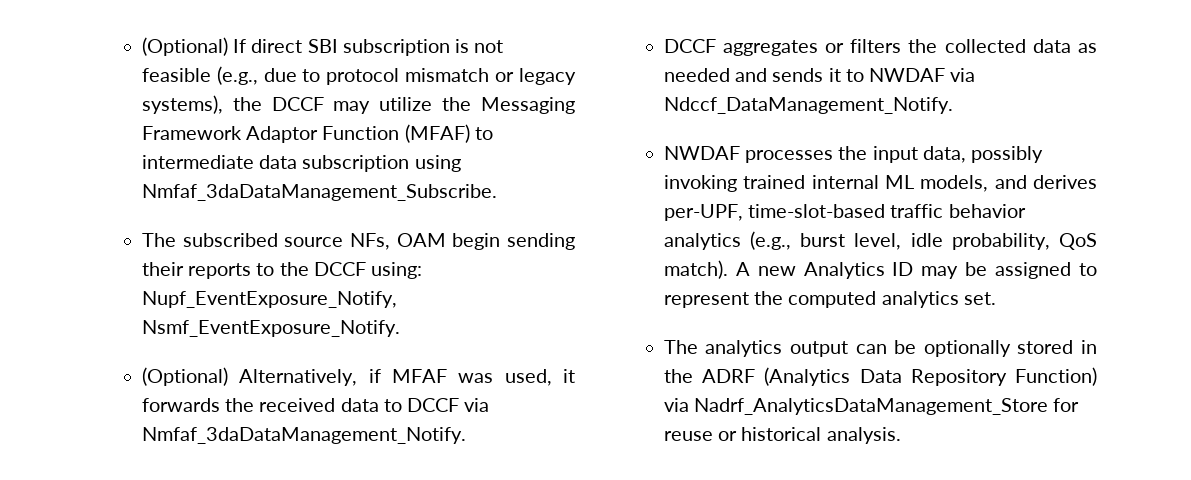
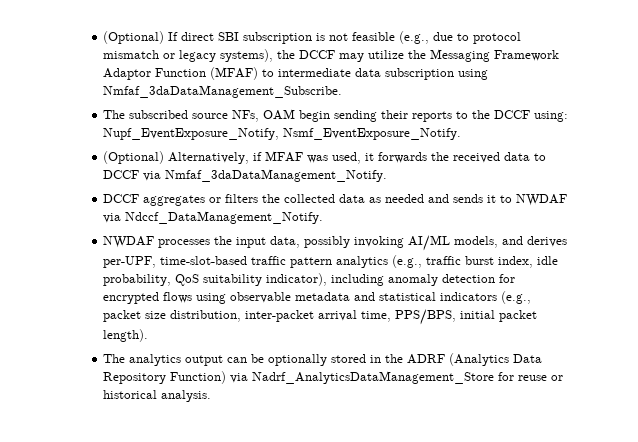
[743,175,914,189] trained internal ML -> [408,235,451,251] AI/ML
[948,204,1026,218] behavior -> [290,257,333,268] pattern
[800,233,1097,250] [663,260,1097,279] [663,291,996,308] burst level, idle probability, QoS match). A new Analytics ID may be assigned to represent the computed analytics set. -> [426,256,559,268] [103,273,516,286] [103,291,532,304] [103,309,538,325] [103,329,149,342] traffic burst index, idle probability, QoS suitability indicator), including anomaly detection for encrypted flows using observable metadata and statistical indicators (e.g., packet size distribution, inter-packet arrival time, PPS/BPS, initial packet length).

